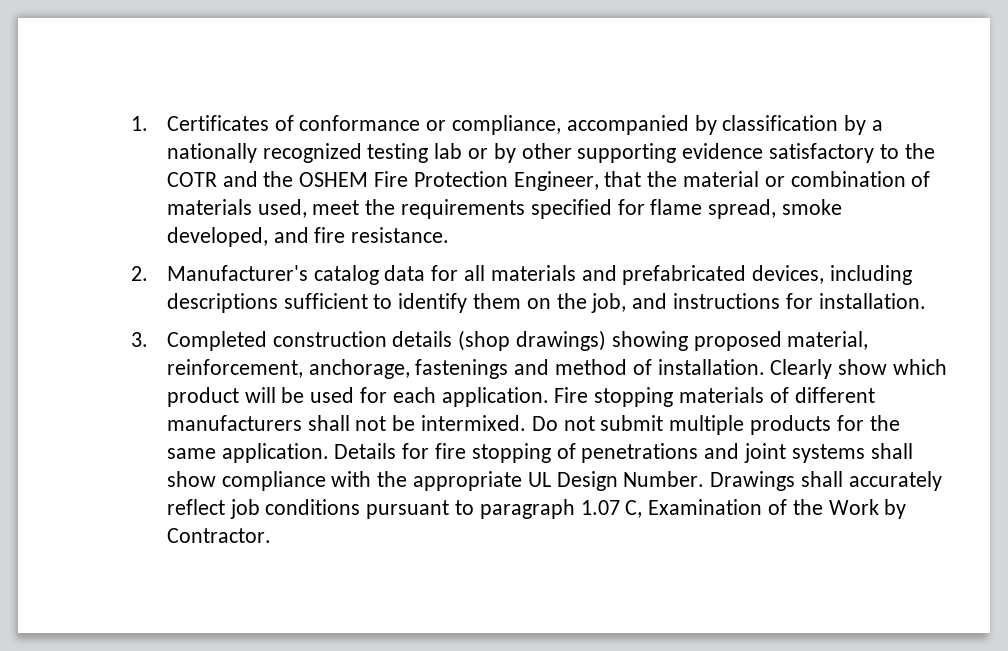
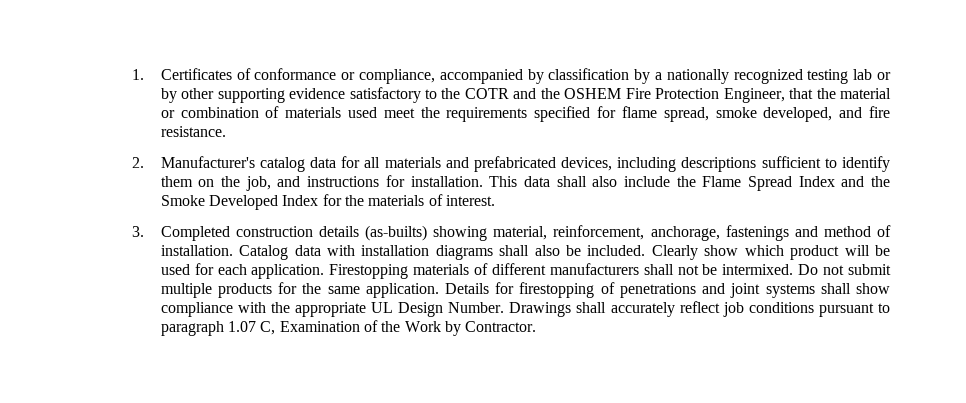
[257,199,307,218] used, -> [348,107,378,118] used
(926, 301) none -> [489,176,891,191] [160,194,495,210] This data shall also include the Flame Spread Index and the Smoke Developed Index for the materials of interest.
[458,330,782,351] (shop drawings) showing proposed -> [365,225,488,241] (as-builts) showing
(765, 367) none -> [239,245,646,260] Catalog data with installation diagrams shall also be included.
[554,387,674,407] Fire stopping -> [329,264,409,279] Firestopping
[434,443,551,463] fire stopping -> [519,282,595,298] firestopping

